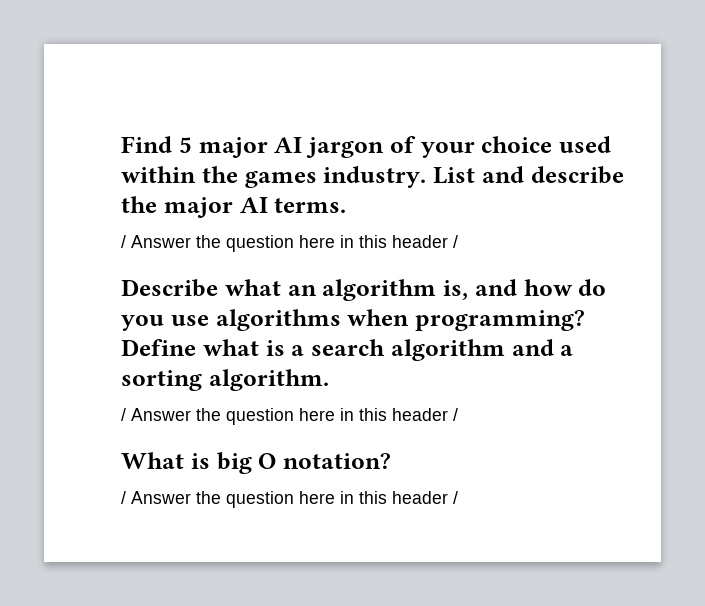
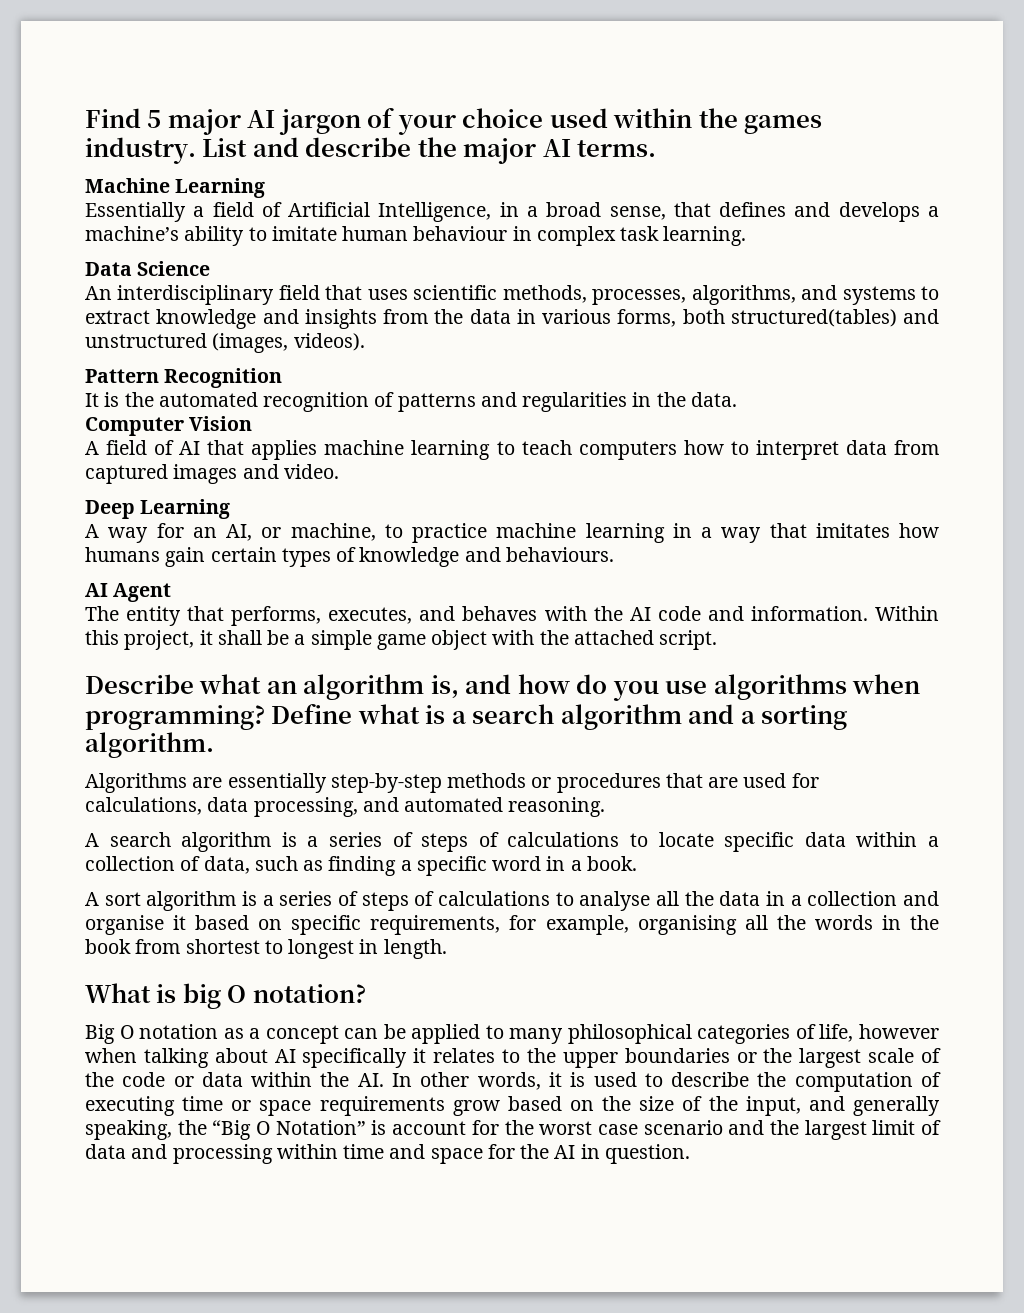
[121,235,458,252] / Answer the question here in this header / -> [85,178,266,198] [85,202,940,222] [85,226,747,246] [85,261,211,276] [85,285,940,305] [85,309,939,329] [85,333,365,353] [85,368,283,388] [85,392,737,412] [85,416,253,436] [85,440,940,460] [85,464,339,484] [85,499,231,519] [85,523,939,543] [85,547,614,567] [85,583,172,602] [85,606,940,626] [85,630,718,650] Machine Learning // Essentially a field of Artificial Intelligence, in a broad sense, that defines and develops a machine’s ability to imitate human behaviour in complex task learning. // Data Science // An interdisciplinary field that uses scientific methods, processes, algorithms, and systems to extract knowledge and insights from the data in various forms, both structured(tables) and unstructured (images, videos). // Pattern Recognition // It is the automated recognition of patterns and regularities in the data. // Computer Vision // A field of AI that applies machine learning to teach computers how to interpret data from captured images and video. // Deep Learning // A way for an AI, or machine, to practice machine learning in a way that imitates how humans gain certain types of knowledge and behaviours. // AI Agent // The entity that performs, executes, and behaves with the AI code and information. Within this project, it shall be a simple game object with the attached script.
[121,408,458,425] / Answer the question here in this header / -> [85,773,819,793] [85,797,606,817] [85,832,940,852] [85,856,637,876] [85,891,939,911] [85,915,940,935] [85,939,447,959] Algorithms are essentially step-by-step methods or procedures that are used for calculations, data processing, and automated reasoning. // A search algorithm is a series of steps of calculations to locate specific data within a collection of data, such as finding a specific word in a book. // A sort algorithm is a series of steps of calculations to analyse all the data in a collection and organise it based on specific requirements, for example, organising all the words in the book from shortest to longest in length.
[121,491,458,508] / Answer the question here in this header / -> [85,1024,939,1044] [85,1048,942,1068] [85,1072,941,1092] [85,1096,940,1116] [85,1120,941,1140] [85,1144,690,1164] Big O notation as a concept can be applied to many philosophical categories of life, however when talking about AI specifically it relates to the upper boundaries or the largest scale of the code or data within the AI. In other words, it is used to describe the computation of executing time or space requirements grow based on the size of the input, and generally speaking, the “Big O Notation” is account for the worst case scenario and the largest limit of data and processing within time and space for the AI in question.

